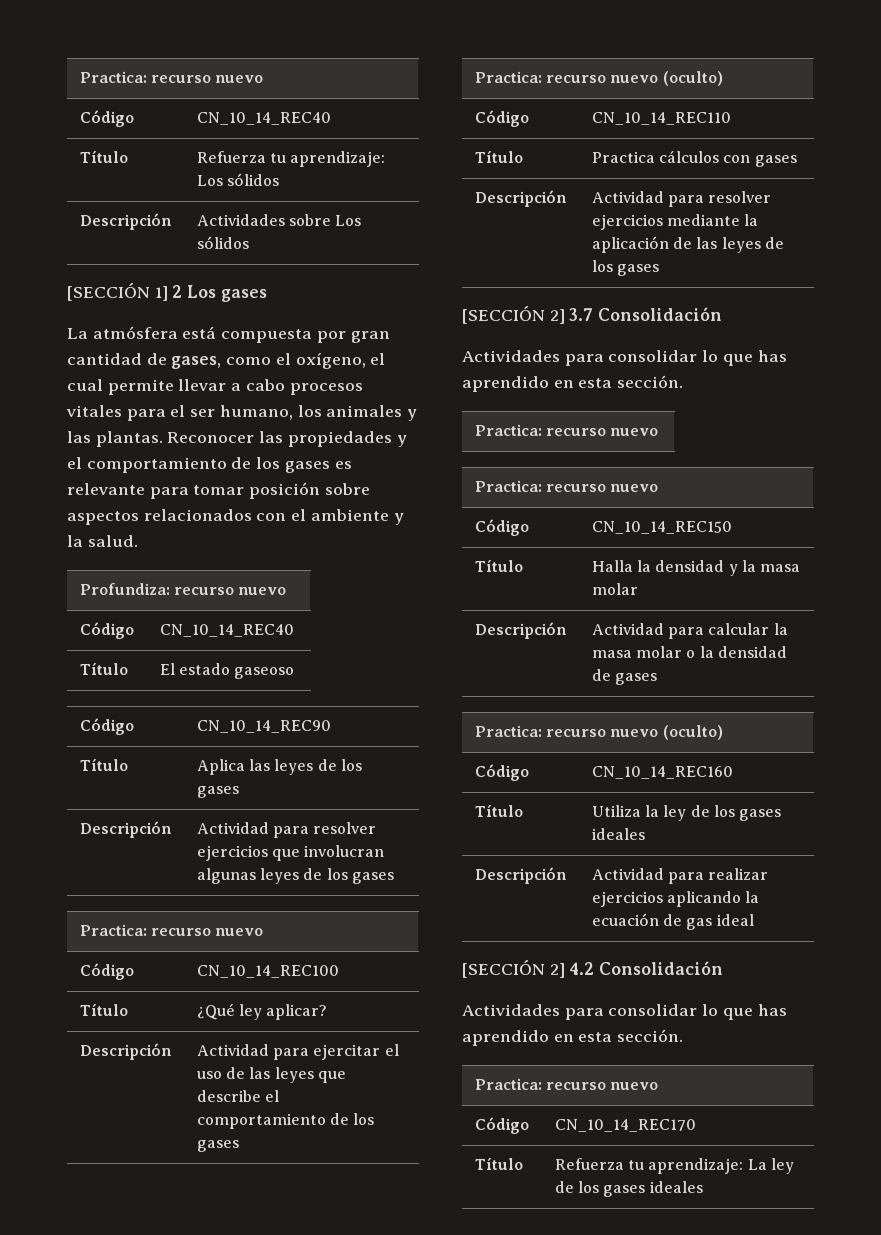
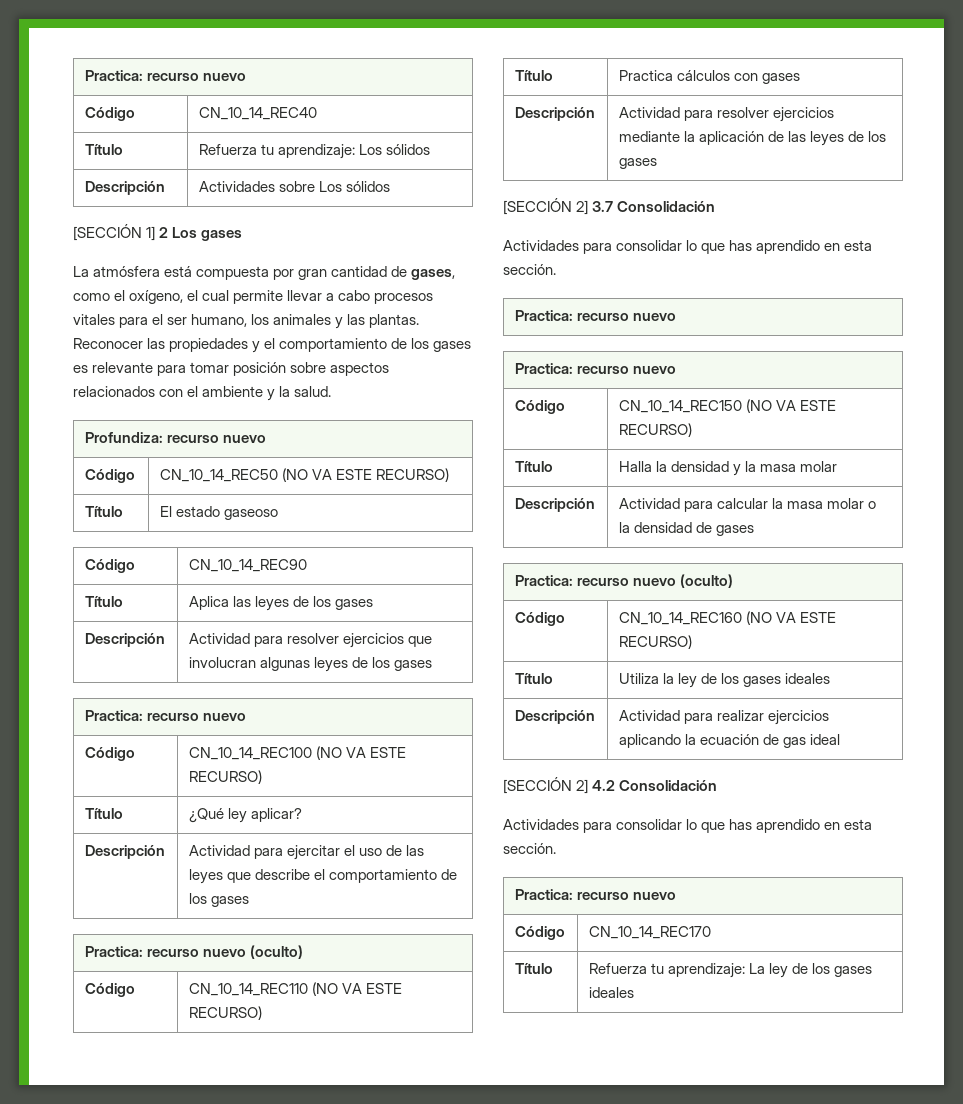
[159,624,294,637] CN_10_14_REC40 -> [159,468,450,482] CN_10_14_REC50 (NO VA ESTE RECURSO)
(339, 971) none -> [316,746,407,760] [188,770,262,784] (NO VA ESTE RECURSO)
(731, 118) none -> [312,982,403,996] [188,1006,262,1020] (NO VA ESTE RECURSO)
(732, 527) none -> [746,399,837,413] [618,423,692,437] (NO VA ESTE RECURSO)
(733, 772) none -> [746,611,837,625] [618,635,692,649] (NO VA ESTE RECURSO)

